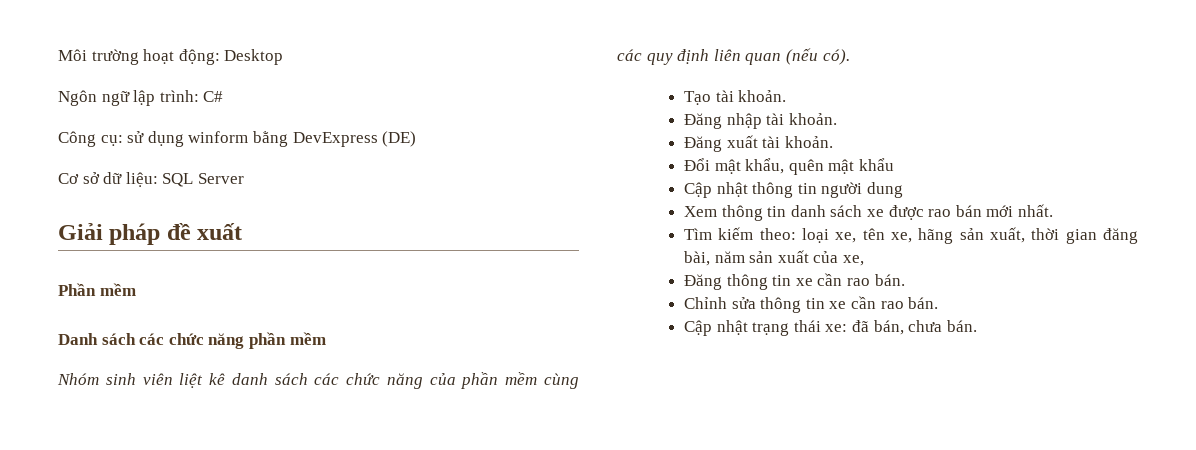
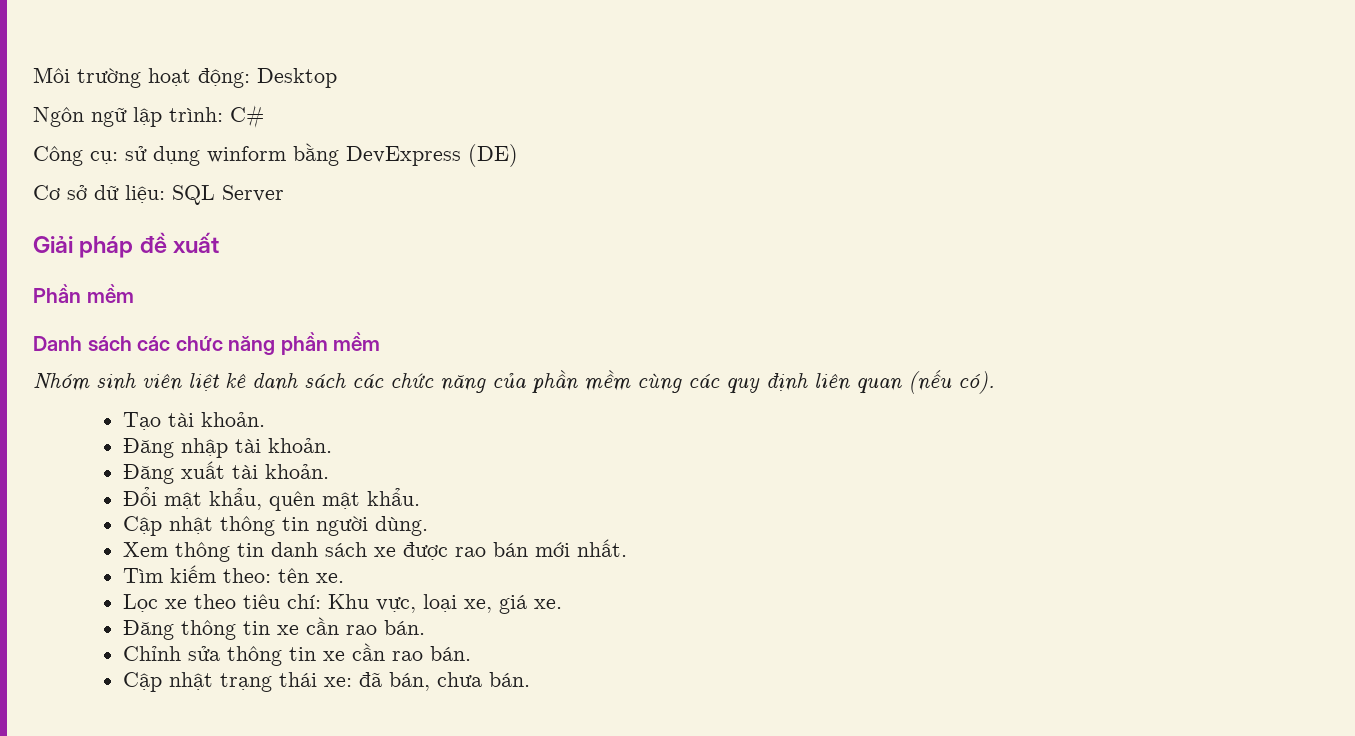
[859,158,895,171] khẩu -> [367,488,421,506] khẩu.
[867,182,904,198] dung -> [375,516,429,536] dùng.
[802,227,1138,244] [684,250,865,266] loại xe, tên xe, hãng sản xuất, thời gian đăng bài, năm sản xuất của xe, -> [278,568,345,583] [123,594,563,614] tên xe. // Lọc xe theo tiêu chí: Khu vực, loại xe, giá xe.

